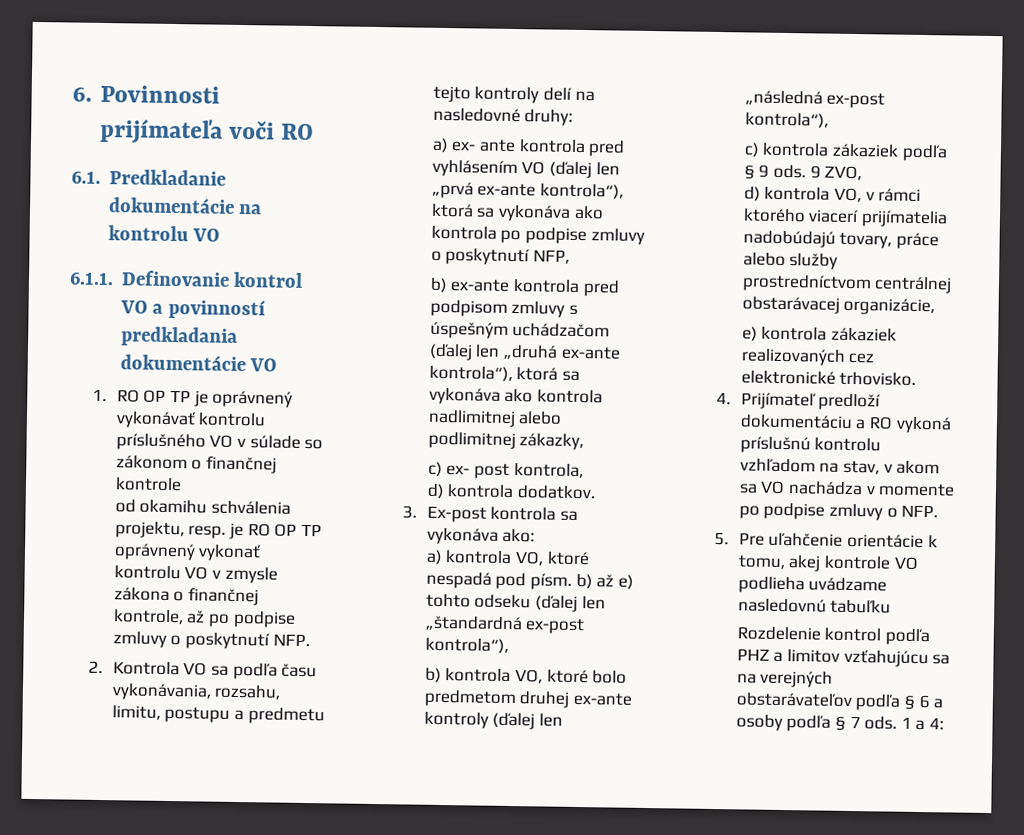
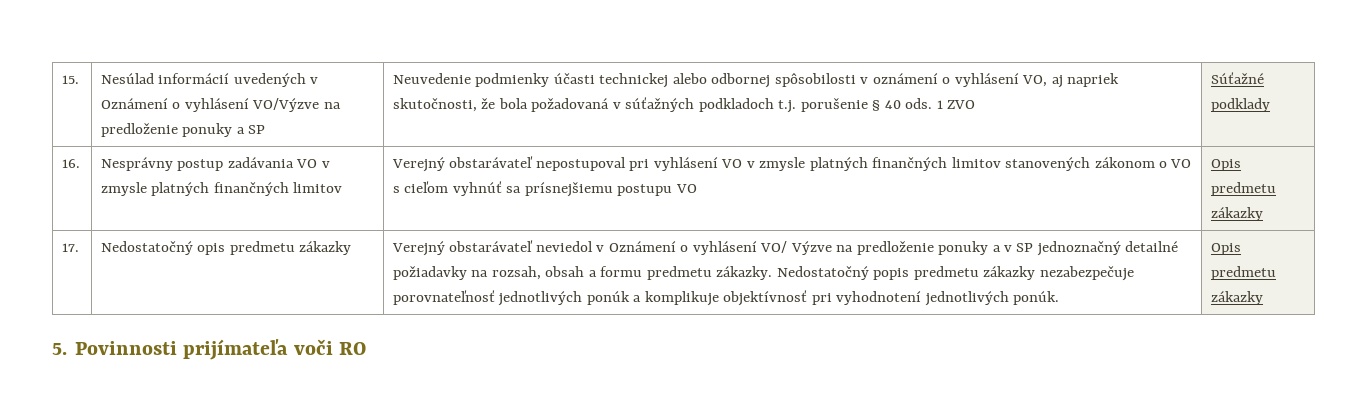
[72,84,220,104] [98,117,315,145] [71,169,226,186] [107,197,263,215] [107,225,221,242] [69,270,304,288] [119,298,267,320] [120,326,238,347] [119,354,278,372] [92,388,294,408] [115,411,267,429] [115,433,324,451] [115,455,278,474] [114,477,182,492] [114,499,292,515] [114,521,322,540] [113,543,263,562] [113,565,278,584] [113,587,260,606] [112,609,296,628] [112,631,310,650] [88,660,318,680] [111,683,282,701] [111,705,325,725] [432,85,595,104] [432,107,574,126] [431,137,626,157] [431,159,620,179] [431,181,625,200] [430,203,604,222] [430,225,645,245] [430,248,571,266] [429,277,620,297] [429,299,579,318] [429,321,611,339] [428,343,621,361] [428,365,581,383] [428,387,604,405] [427,409,563,428] [427,431,585,451] [427,461,584,479] [426,483,597,500] [402,505,579,523] [426,527,536,545] [425,549,590,566] [425,571,634,590] [425,593,606,612] [424,615,586,635] [424,637,509,654] [424,667,628,684] [423,689,633,708] [423,711,564,730] [744,90,886,109] [744,112,829,129] [743,142,948,162] [743,164,863,181] [743,186,922,203] [742,208,949,228] [742,230,940,250] [742,252,839,270] [741,274,953,294] [741,296,936,316] [741,326,898,342] [740,348,875,366] [740,370,917,386] [716,391,882,411] [739,414,952,434] [739,436,882,454] [739,458,941,475] [738,480,956,497] [738,502,939,521] [714,531,938,549] [737,555,918,572] [737,576,888,594] [737,598,892,614] [736,626,931,646] [736,648,951,668] [736,670,834,688] [735,692,944,711] [735,714,944,732] 6. Povinnosti prijímateľa voči RO // 6.1. Predkladanie dokumentácie na kontrolu VO // 6.1.1. Definovanie kontrol VO a povinností predkladania dokumentácie VO // 1. RO OP TP je oprávnený vykonávať kontrolu príslušného VO v súlade so zákonom o finančnej kontrole // od okamihu schválenia projektu, resp. je RO OP TP oprávnený vykonať kontrolu VO v zmysle zákona o finančnej kontrole, až po podpise zmluvy o poskytnutí NFP. // 2. Kontrola VO sa podľa času vykonávania, rozsahu, limitu, postupu a predmetu tejto kontroly delí na nasledovné druhy: // a) ex- ante kontrola pred vyhlásením VO (ďalej len „prvá ex-ante kontrola“), ktorá sa vykonáva ako kontrola po podpise zmluvy o poskytnutí NFP, // b) ex-ante kontrola pred podpisom zmluvy s úspešným uchádzačom (ďalej len „druhá ex-ante kontrola“), ktorá sa vykonáva ako kontrola nadlimitnej alebo podlimitnej zákazky, // c) ex- post kontrola, // d) kontrola dodatkov. // 3. Ex-post kontrola sa vykonáva ako: // a) kontrola VO, ktoré nespadá pod písm. b) až e) tohto odseku (ďalej len „štandardná ex-post kontrola“), // b) kontrola VO, ktoré bolo predmetom druhej ex-ante kontroly (ďalej len „následná ex-post kontrola“), // c) kontrola zákaziek podľa § 9 ods. 9 ZVO, // d) kontrola VO, v rámci ktorého viacerí prijímatelia nadobúdajú tovary, práce alebo služby prostredníctvom centrálnej obstarávacej organizácie, // e) kontrola zákaziek realizovaných cez elektronické trhovisko. // 4. Prijímateľ predloží dokumentáciu a RO vykoná príslušnú kontrolu vzhľadom na stav, v akom sa VO nachádza v momente po podpise zmluvy o NFP. // 5. Pre uľahčenie orientácie k tomu, akej kontrole VO podlieha uvádzame nasledovnú tabuľku // Rozdelenie kontrol podľa PHZ a limitov vzťahujúcu sa na verejných obstarávateľov podľa § 6 a osoby podľa § 7 ods. 1 a 4: -> [62,75,80,84] [101,73,319,87] [101,98,341,112] [101,123,266,137] [393,73,1119,88] [393,97,975,113] [1211,72,1265,84] [1211,98,1271,112] [62,159,81,168] [101,157,330,171] [101,182,343,196] [392,156,1192,172] [393,181,697,197] [1211,159,1242,171] [1211,182,1277,196] [1211,207,1264,221] [62,243,80,252] [101,241,352,255] [392,240,1179,256] [393,266,1134,281] [393,290,1060,306] [1211,243,1242,255] [1211,266,1277,280] [1211,291,1264,305] [52,338,366,360] 15. | Nesúlad informácií uvedených v Oznámení o vyhlásení VO/Výzve na predloženie ponuky a SP | Neuvedenie podmienky účasti technickej alebo odbornej spôsobilosti v oznámení o vyhlásení VO, aj napriek skutočnosti, že bola požadovaná v súťažných podkladoch t.j. porušenie § 40 ods. 1 ZVO | Súťažné podklady // 16. | Nesprávny postup zadávania VO v zmysle platných finančných limitov | Verejný obstarávateľ nepostupoval pri vyhlásení VO v zmysle platných finančných limitov stanovených zákonom o VO s cieľom vyhnúť sa prísnejšiemu postupu VO | Opis predmetu zákazky // 17. | Nedostatočný opis predmetu zákazky | Verejný obstarávateľ neviedol v Oznámení o vyhlásení VO/ Výzve na predloženie ponuky a v SP jednoznačný detailné požiadavky na rozsah, obsah a formu predmetu zákazky. Nedostatočný popis predmetu zákazky nezabezpečuje porovnateľnosť jednotlivých ponúk a komplikuje objektívnosť pri vyhodnotení jednotlivých ponúk. | Opis predmetu zákazky // 5. Povinnosti prijímateľa voči RO

